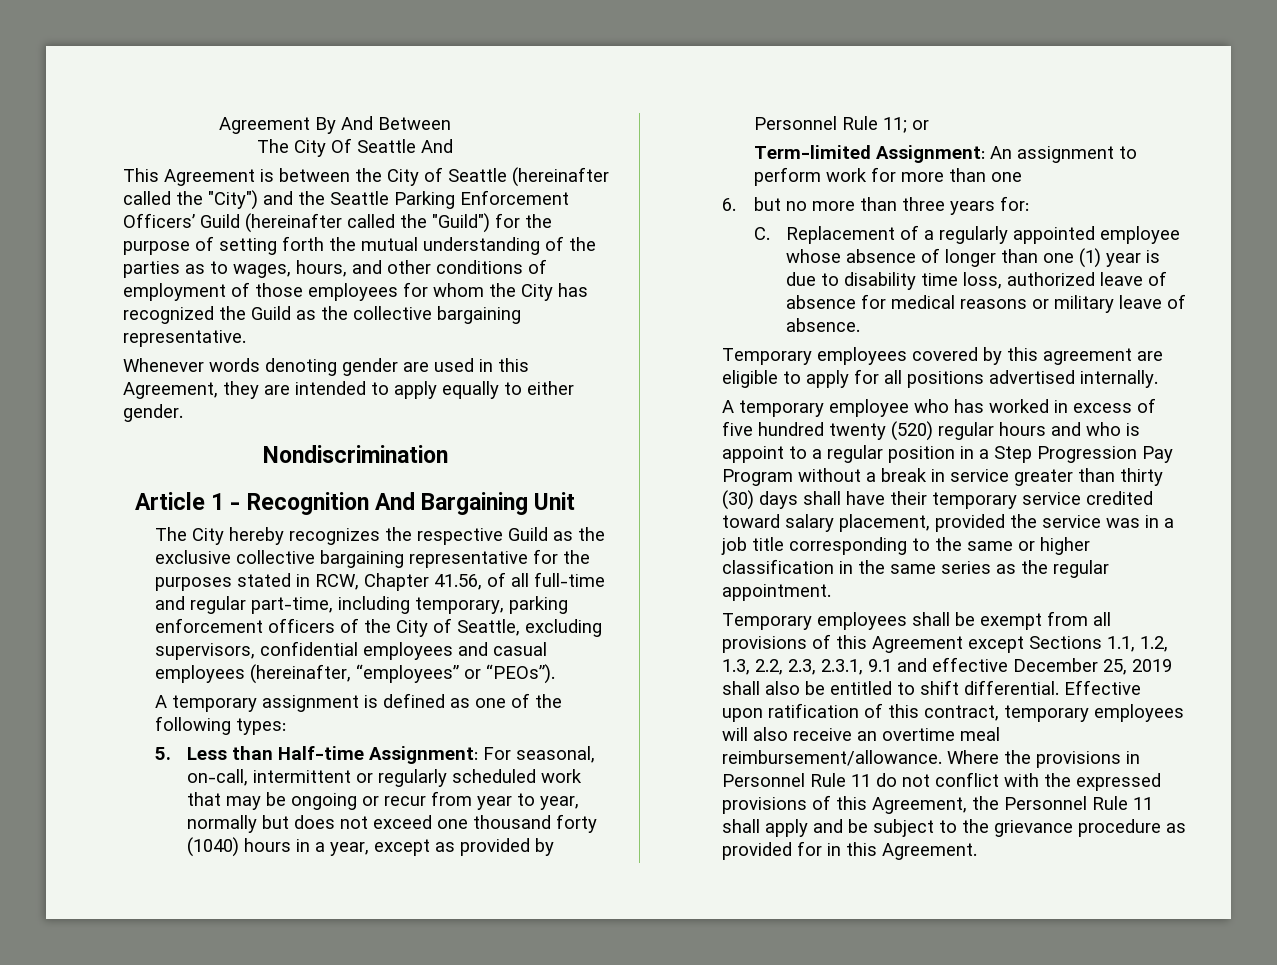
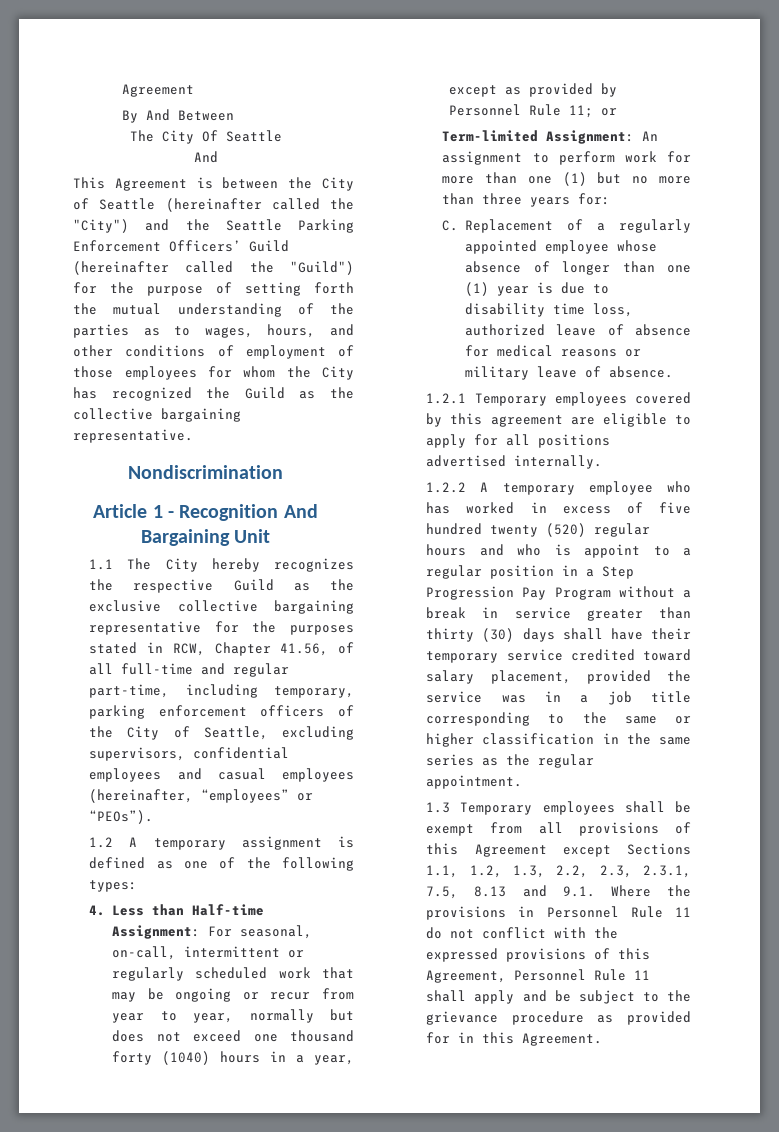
[218,117,310,134] Agreement -> [121,84,194,97] Agreement //
(416, 146) none -> (282, 136) //
[122,358,529,376] [122,381,574,399] [122,404,183,422] // Whenever words denoting gender are used in this Agreement, they are intended to apply equally to either gender. -> (194, 436) none
(576, 501) none -> [89,559,114,570] 1.1
(555, 674) none -> [89,837,114,848] 1.2
[154,747,171,760] 5. -> [89,905,106,916] 4.
[721,198,736,211] // 6. -> [562,172,587,186] (1)
(860, 325) none -> [426,393,467,404] 1.2.1
(1158, 379) none -> [426,482,467,493] 1.2.2
(831, 592) none -> [426,802,451,813] 1.3
[867,657,1172,675] [721,680,1141,695] [721,703,1184,722] [721,727,1000,741] [721,750,942,766] 9.1 and effective December 25, 2019 shall also be entitled to shift differential. Effective upon ratification of this contract, temporary employees will also receive an overtime meal reimbursement/allowance. -> [426,885,595,899] 7.5, 8.13 and 9.1.
[971,796,999,810] the -> (507, 976) none

